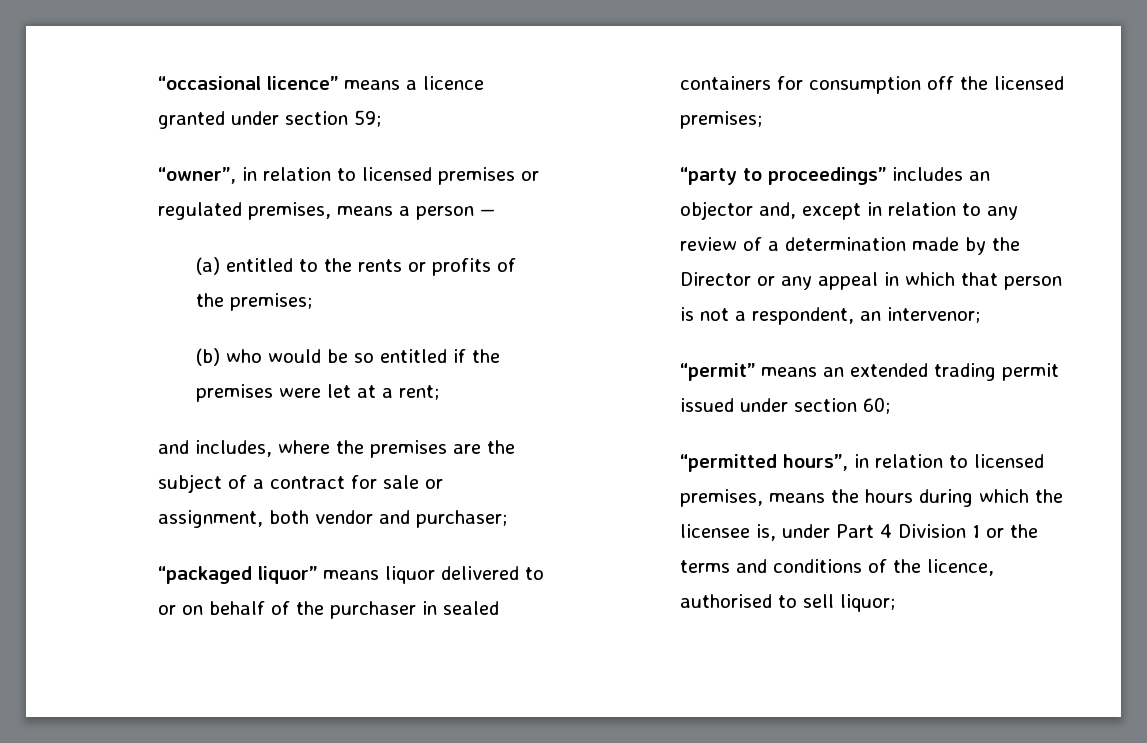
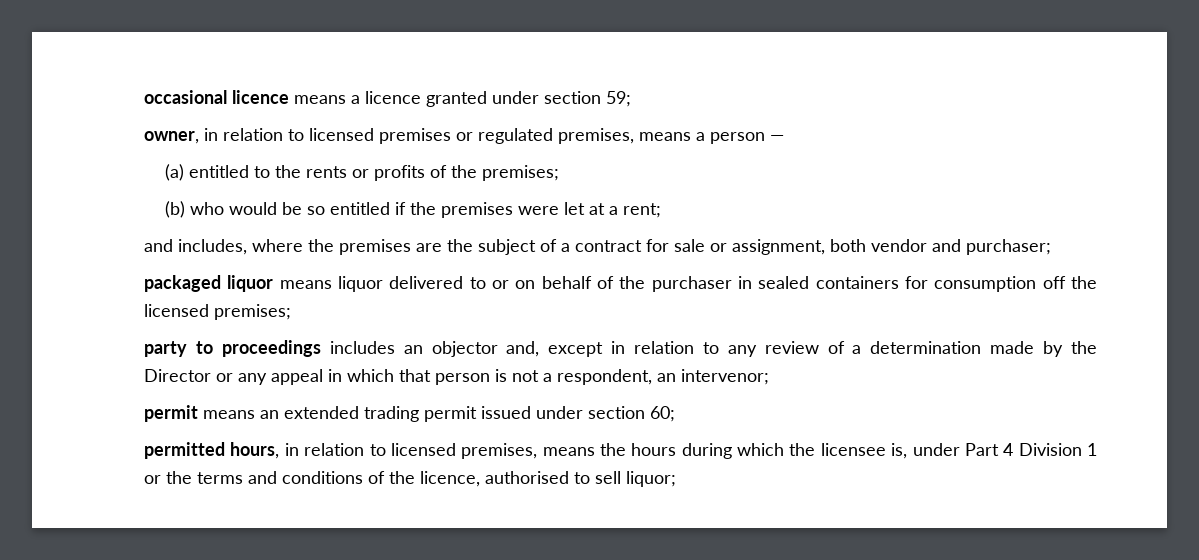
[157,76,338,90] “occasional licence” -> [144,90,290,104] occasional licence
[157,167,236,184] “owner”, -> [144,131,200,144] owner,
[157,566,317,584] “packaged liquor” -> [144,275,274,292] packaged liquor
[679,167,886,185] “party to proceedings” -> [144,340,321,357] party to proceedings
[679,363,755,381] “permit” -> [144,405,199,422] permit
[679,454,848,472] “permitted hours”, -> [144,442,280,459] permitted hours,

